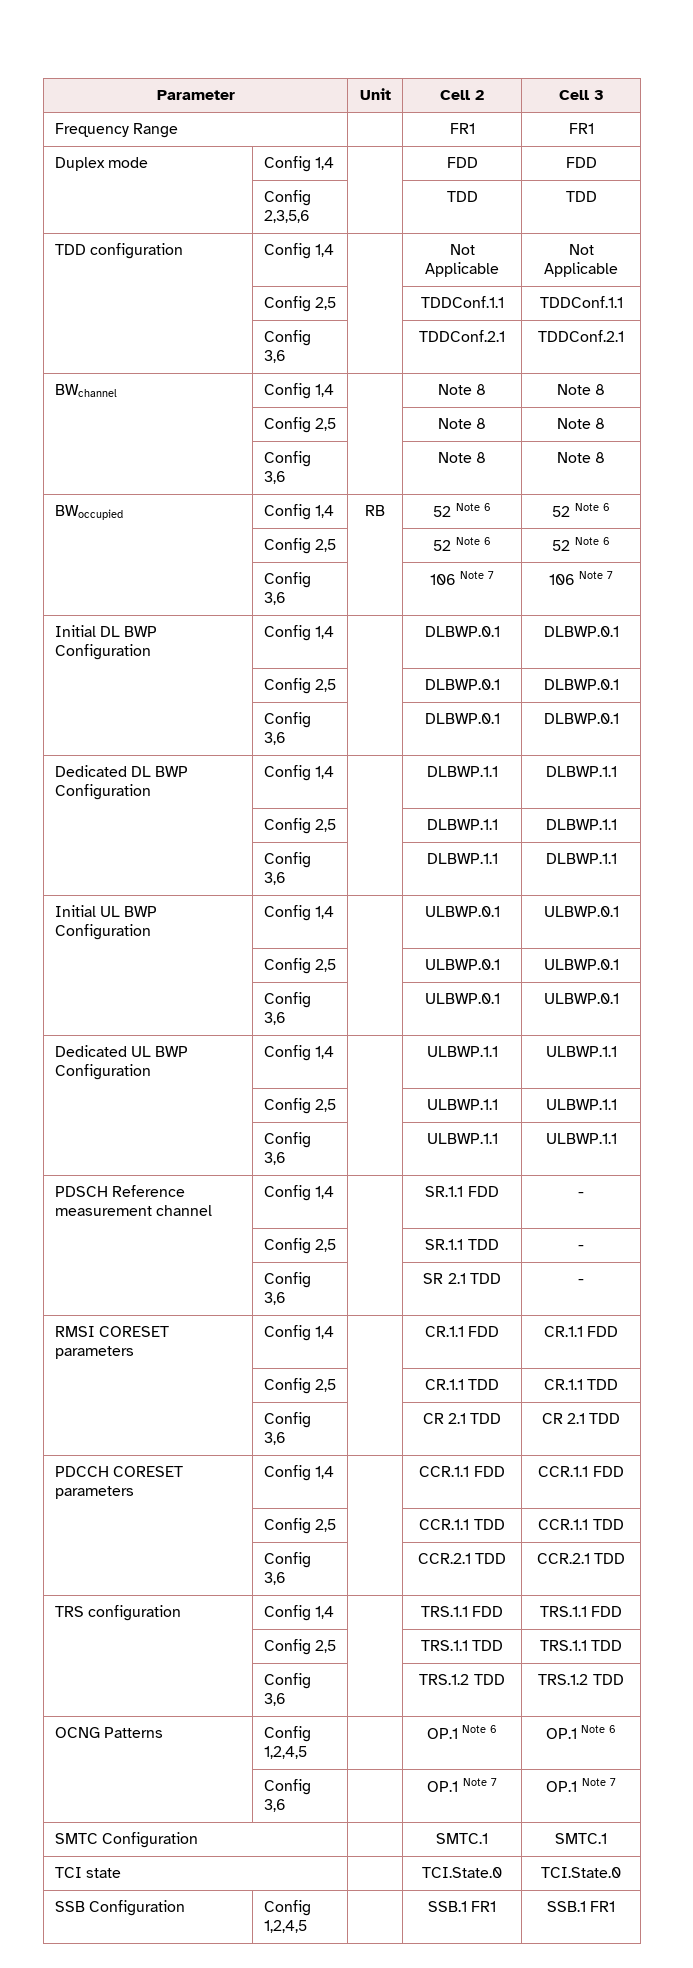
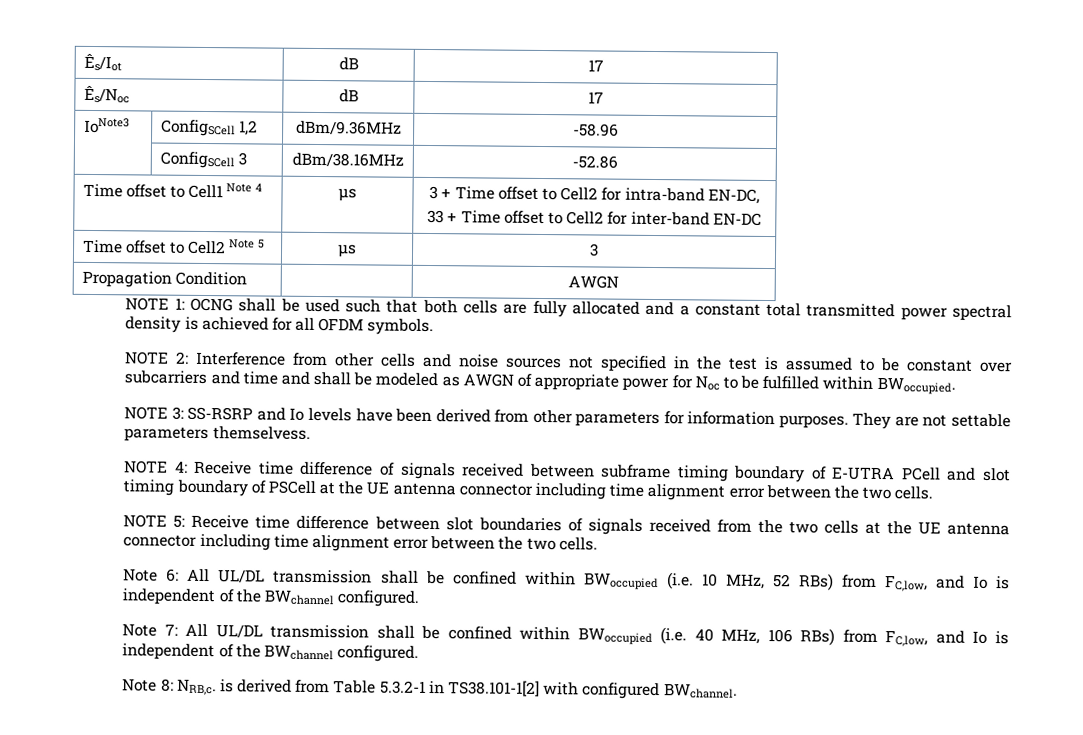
[156,90,235,100] [359,88,391,100] [440,90,484,100] [558,90,604,100] [54,123,178,138] [449,123,475,134] [568,123,594,134] [54,157,148,171] [263,156,334,172] [446,157,478,168] [565,157,597,168] [263,190,311,206] [263,210,310,223] [446,191,478,202] [565,191,597,202] [54,243,183,259] [263,243,334,259] [449,244,475,255] [425,262,499,277] [568,244,594,255] [544,262,618,277] [263,296,336,312] [420,296,504,308] [539,296,623,308] [263,330,311,346] [263,350,286,363] [419,330,505,342] [538,330,624,342] [54,384,117,397] [263,383,334,399] [437,384,487,395] [556,384,606,395] [263,417,336,433] [437,418,487,429] [556,418,606,429] [263,451,311,467] [263,471,286,484] [437,452,487,463] [556,452,606,463] [54,505,123,520] [263,504,334,520] [365,505,385,516] [433,503,491,517] [552,503,610,517] [263,538,336,554] [433,537,491,551] [552,537,610,551] [263,572,311,588] [263,592,286,605] [429,571,495,585] [548,571,614,585] [54,625,158,637] [54,644,151,660] [263,625,334,641] [424,626,500,637] [543,626,619,637] [263,678,336,694] [424,679,500,690] [543,679,619,690] [263,712,311,728] [263,732,286,745] [424,713,500,724] [543,713,619,724] [54,765,189,777] [54,784,151,800] [263,765,334,781] [426,766,498,777] [545,766,617,777] [263,818,336,834] [426,819,498,830] [545,819,617,830] [263,852,311,868] [263,872,286,885] [426,853,498,864] [545,853,617,864] [54,905,158,917] [54,924,151,940] [263,905,334,921] [424,906,500,917] [543,906,619,917] [263,958,336,974] [424,959,500,970] [543,959,619,970] [263,992,311,1008] [263,1012,286,1025] [424,993,500,1004] [543,993,619,1004] [54,1045,189,1057] [54,1064,151,1080] [263,1045,334,1061] [426,1046,498,1057] [545,1046,617,1057] [263,1098,336,1114] [426,1099,498,1110] [545,1099,617,1110] [263,1132,311,1148] [263,1152,286,1165] [426,1133,498,1144] [545,1133,617,1144] [54,1185,185,1197] [54,1205,212,1216] [263,1185,334,1201] [425,1186,499,1197] [578,1192,584,1197] [263,1238,336,1254] [425,1239,499,1250] [578,1245,584,1250] [263,1272,311,1288] [263,1292,286,1305] [423,1273,501,1284] [578,1279,584,1284] [54,1326,169,1337] [54,1346,134,1359] [263,1325,334,1341] [424,1326,500,1337] [543,1326,619,1337] [263,1378,336,1394] [424,1379,500,1390] [543,1379,619,1390] [263,1412,311,1428] [263,1432,286,1445] [422,1413,502,1424] [541,1413,621,1424] [54,1466,183,1477] [54,1486,134,1499] [263,1465,334,1481] [419,1466,505,1477] [538,1466,624,1477] [263,1518,336,1534] [419,1519,505,1530] [538,1519,624,1530] [263,1552,311,1568] [263,1572,286,1585] [417,1553,507,1564] [536,1553,626,1564] [54,1605,181,1621] [263,1605,334,1621] [420,1606,504,1617] [539,1606,623,1617] [263,1639,336,1655] [420,1640,504,1651] [539,1640,623,1651] [263,1673,311,1689] [263,1693,286,1706] [419,1674,505,1685] [538,1674,624,1685] [54,1727,163,1738] [263,1726,311,1742] [263,1746,307,1759] [426,1725,498,1739] [545,1725,617,1739] [263,1779,311,1795] [263,1799,286,1812] [427,1778,497,1792] [546,1778,616,1792] [54,1832,198,1848] [436,1833,488,1844] [555,1833,607,1844] [54,1867,121,1878] [422,1867,502,1878] [541,1867,621,1878] [54,1900,185,1916] [263,1900,311,1916] [263,1920,307,1933] [427,1901,497,1912] [546,1901,616,1912] Parameter | Unit | Cell 2 | Cell 3 // Frequency Range | | FR1 | FR1 // Duplex mode | Config 1,4 | | FDD | FDD // | Config 2,3,5,6 | | TDD | TDD // TDD configuration | Config 1,4 | | Not Applicable | Not Applicable // | Config 2,5 | | TDDConf.1.1 | TDDConf.1.1 // | Config 3,6 | | TDDConf.2.1 | TDDConf.2.1 // BWchannel | Config 1,4 | | Note 8 | Note 8 // | Config 2,5 | | Note 8 | Note 8 // | Config 3,6 | | Note 8 | Note 8 // BWoccupied | Config 1,4 | RB | 52 Note 6 | 52 Note 6 // | Config 2,5 | | 52 Note 6 | 52 Note 6 // | Config 3,6 | | 106 Note 7 | 106 Note 7 // Initial DL BWP Configuration | Config 1,4 | | DLBWP.0.1 | DLBWP.0.1 // | Config 2,5 | | DLBWP.0.1 | DLBWP.0.1 // | Config 3,6 | | DLBWP.0.1 | DLBWP.0.1 // Dedicated DL BWP Configuration | Config 1,4 | | DLBWP.1.1 | DLBWP.1.1 // | Config 2,5 | | DLBWP.1.1 | DLBWP.1.1 // | Config 3,6 | | DLBWP.1.1 | DLBWP.1.1 // Initial UL BWP Configuration | Config 1,4 | | ULBWP.0.1 | ULBWP.0.1 // | Config 2,5 | | ULBWP.0.1 | ULBWP.0.1 // | Config 3,6 | | ULBWP.0.1 | ULBWP.0.1 // Dedicated UL BWP Configuration | Config 1,4 | | ULBWP.1.1 | ULBWP.1.1 // | Config 2,5 | | ULBWP.1.1 | ULBWP.1.1 // | Config 3,6 | | ULBWP.1.1 | ULBWP.1.1 // PDSCH Reference measurement channel | Config 1,4 | | SR.1.1 FDD | - // | Config 2,5 | | SR.1.1 TDD | - // | Config 3,6 | | SR 2.1 TDD | - // RMSI CORESET parameters | Config 1,4 | | CR.1.1 FDD | CR.1.1 FDD // | Config 2,5 | | CR.1.1 TDD | CR.1.1 TDD // | Config 3,6 | | CR 2.1 TDD | CR 2.1 TDD // PDCCH CORESET parameters | Config 1,4 | | CCR.1.1 FDD | CCR.1.1 FDD // | Config 2,5 | | CCR.1.1 TDD | CCR.1.1 TDD // | Config 3,6 | | CCR.2.1 TDD | CCR.2.1 TDD // TRS configuration | Config 1,4 | | TRS.1.1 FDD | TRS.1.1 FDD // | Config 2,5 | | TRS.1.1 TDD | TRS.1.1 TDD // | Config 3,6 | | TRS.1.2 TDD | TRS.1.2 TDD // OCNG Patterns | Config 1,2,4,5 | | OP.1 Note 6 | OP.1 Note 6 // | Config 3,6 | | OP.1 Note 7 | OP.1 Note 7 // SMTC Configuration | | SMTC.1 | SMTC.1 // TCI state | | TCI.State.0 | TCI.State.0 // SSB Configuration | Config 1,2,4,5 | | SSB.1 FR1 | SSB.1 FR1 -> [83,53,122,72] [338,57,359,71] [587,59,604,72] [83,85,130,104] [338,89,359,103] [587,91,604,104] [83,117,130,134] [160,119,258,137] [295,120,402,135] [572,123,619,137] [159,151,247,169] [291,152,404,167] [571,155,618,169] [82,183,263,199] [338,188,357,202] [429,185,760,204] [427,209,762,226] [82,239,266,255] [337,244,357,258] [589,243,599,257] [81,270,247,288] [568,275,619,289] [125,297,1013,322] [125,316,435,336] [125,351,1013,373] [124,370,956,395] [124,406,1012,430] [124,426,311,443] [124,460,1012,483] [123,479,934,501] [123,514,1011,536] [123,533,598,552] [123,568,1011,592] [122,588,421,607] [122,623,1009,647] [122,643,420,662] [122,678,738,700] Ês/Iot | dB | 17 // Ês/Noc | dB | 17 // IoNote3 | ConfigSCell 1,2 | dBm/9.36MHz | -58.96 // | ConfigSCell 3 | dBm/38.16MHz | -52.86 // Time offset to Cell1 Note 4 | μs | 3 + Time offset to Cell2 for intra-band EN-DC, // 33 + Time offset to Cell2 for inter-band EN-DC // Time offset to Cell2 Note 5 | μs | 3 // Propagation Condition | | AWGN // NOTE 1: OCNG shall be used such that both cells are fully allocated and a constant total transmitted power spectral density is achieved for all OFDM symbols. // NOTE 2: Interference from other cells and noise sources not specified in the test is assumed to be constant over subcarriers and time and shall be modeled as AWGN of appropriate power for Noc to be fulfilled within BWoccupied. // NOTE 3: SS-RSRP and Io levels have been derived from other parameters for information purposes. They are not settable parameters themselvess. // NOTE 4: Receive time difference of signals received between subframe timing boundary of E-UTRA PCell and slot timing boundary of PSCell at the UE antenna connector including time alignment error between the two cells. // NOTE 5: Receive time difference between slot boundaries of signals received from the two cells at the UE antenna connector including time alignment error between the two cells. // Note 6: All UL/DL transmission shall be confined within BWoccupied (i.e. 10 MHz, 52 RBs) from FC,low, and Io is independent of the BWchannel configured. // Note 7: All UL/DL transmission shall be confined within BWoccupied (i.e. 40 MHz, 106 RBs) from FC,low, and Io is independent of the BWchannel configured. // Note 8: NRB,c. is derived from Table 5.3.2-1 in TS38.101-1[2] with configured BWchannel.

